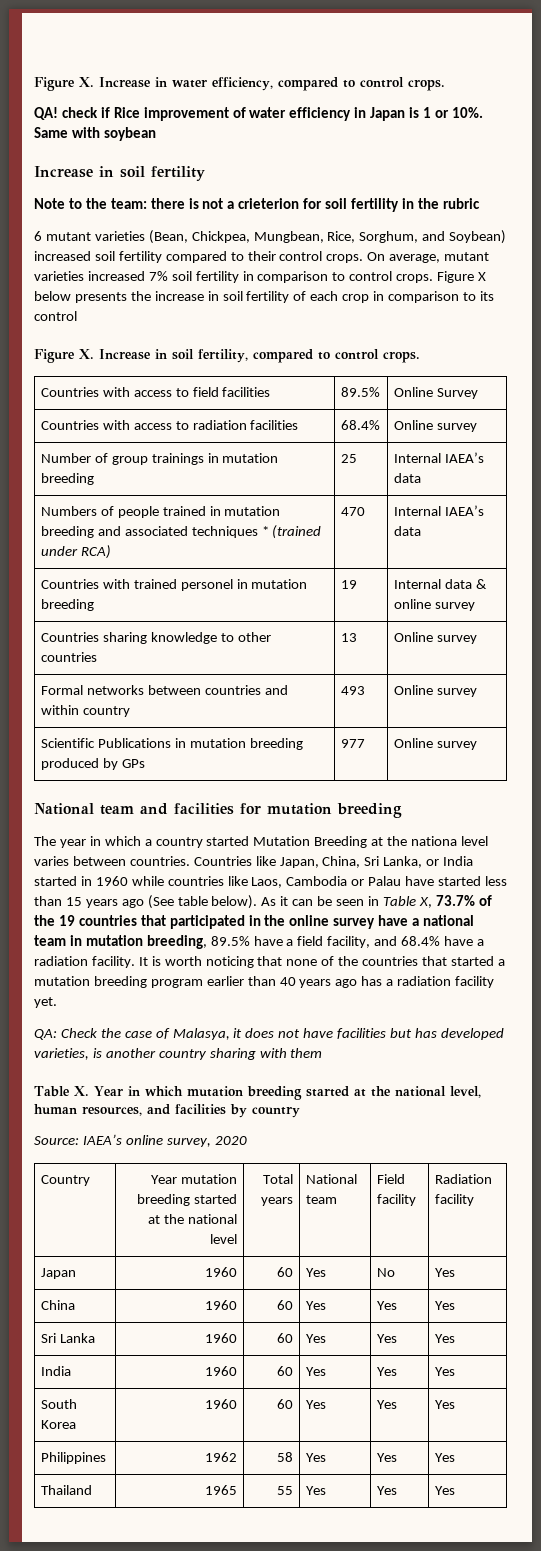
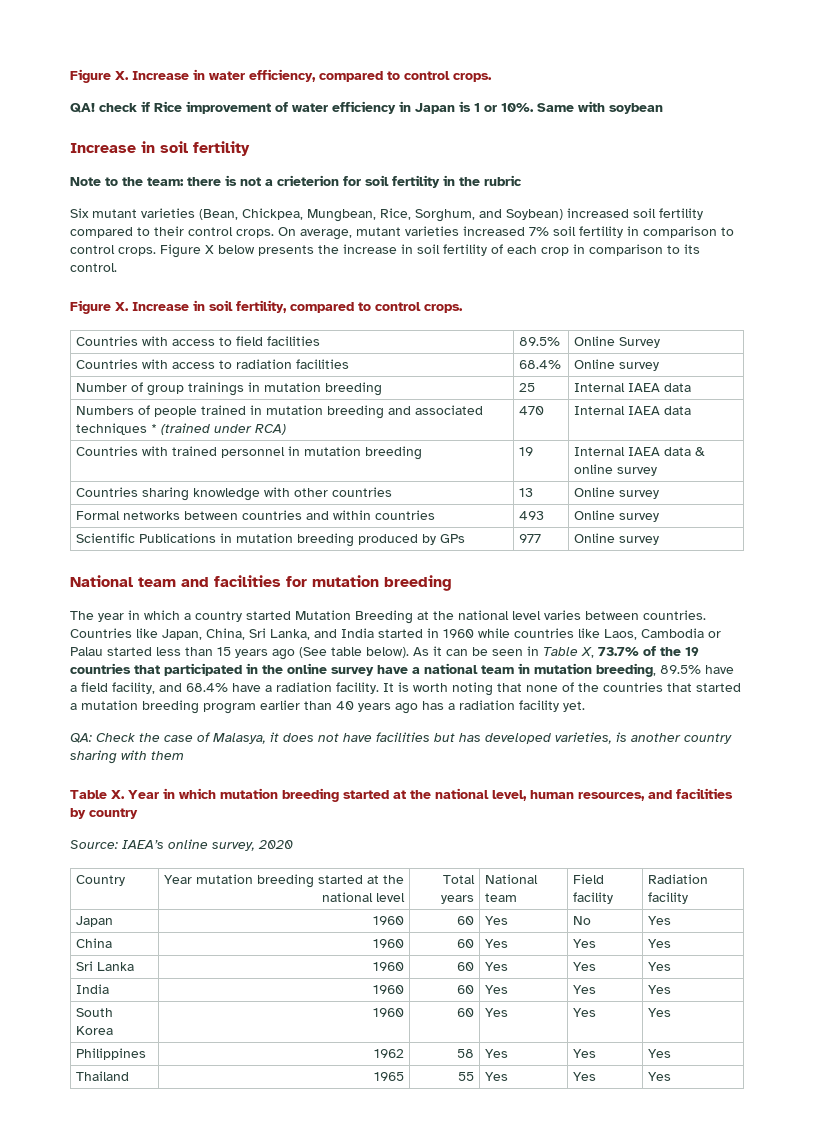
[34,231,42,241] 6 -> [70,208,89,218] Six
[34,311,77,321] control -> [70,263,117,272] control.
[444,452,484,463] IAEA’s -> [627,383,660,392] IAEA
[444,505,484,516] IAEA’s -> [627,406,660,415] IAEA
[180,579,233,591] personel -> [220,447,285,458] personnel
(441, 584) none -> [627,447,660,456] IAEA
[220,633,234,642] to -> [263,487,290,497] with
[82,706,130,717] country -> [374,510,435,520] countries
[411,836,458,846] nationa -> [458,610,509,620] national
[426,859,440,866] or -> [314,629,337,638] and
[405,876,435,886] have -> (103, 651) none
[205,956,254,968] noticing -> [452,682,493,696] noting

